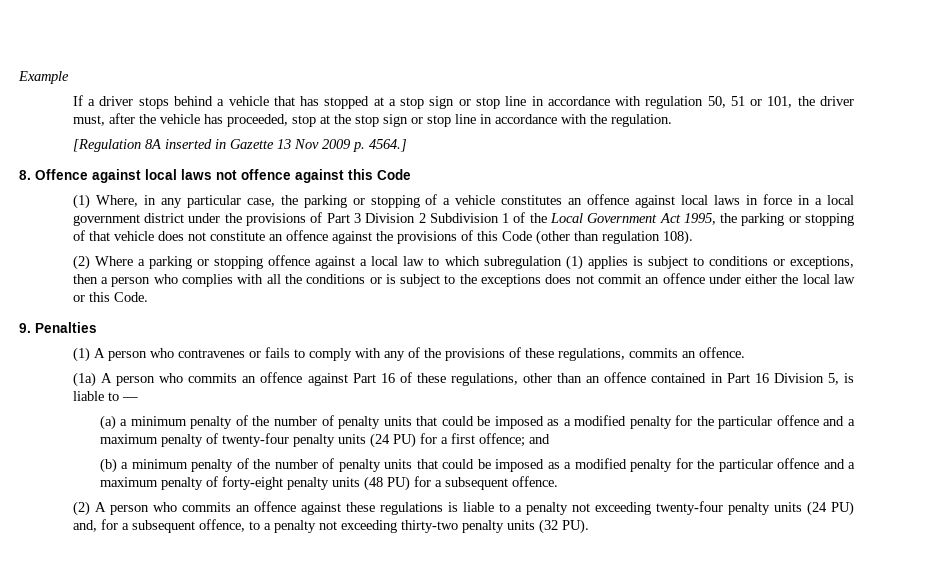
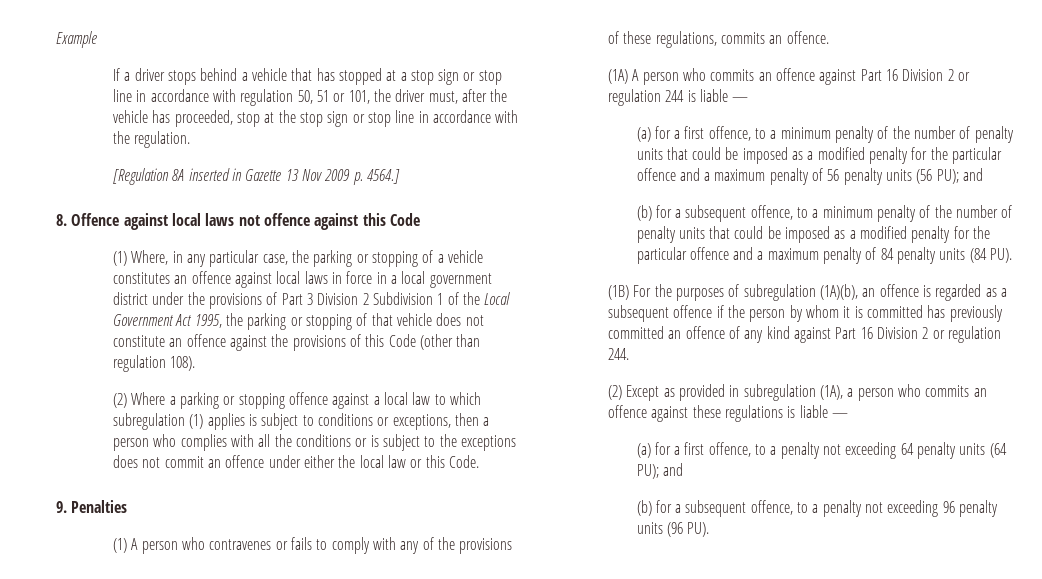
[72,372,96,387] (1a) -> [608,69,629,84] (1A)
[399,372,854,386] [72,391,138,401] [99,415,116,430] of these regulations, other than an offence contained in Part 16 Division 5, is liable to — // (a) -> [902,69,970,81] [608,89,749,106] [636,126,767,142] Division 2 or regulation 244 is liable — // (a) for a first offence, to
[221,433,550,448] [99,458,117,473] twenty-four penalty units (24 PU) for a first offence; and // (b) -> [827,168,984,185] [636,205,809,222] 56 penalty units (56 PU); and // (b) for a subsequent offence, to
[221,476,558,491] [72,501,106,516] forty-eight penalty units (48 PU) for a subsequent offence. // (2) A -> [880,247,1013,264] [608,284,1007,301] [608,305,1003,322] [608,326,1001,343] [608,348,630,360] [608,384,854,401] 84 penalty units (84 PU). // (1B) For the purposes of subregulation (1A)(b), an offence is regarded as a subsequent offence if the person by whom it is committed has previously committed an offence of any kind against Part 16 Division 2 or regulation 244. // (2) Except as provided in subregulation (1A), a
[498,501,855,516] [72,520,97,532] to a penalty not exceeding twenty-four penalty units (24 PU) and, -> [831,413,848,418] [636,442,1007,459] [636,463,683,479] [636,500,652,516] — // (a) for a first offence, to a penalty not exceeding 64 penalty units (64 PU); and // (b)
[400,519,558,534] thirty-two penalty units (32 -> [942,500,999,517] [636,522,683,537] 96 penalty units (96

